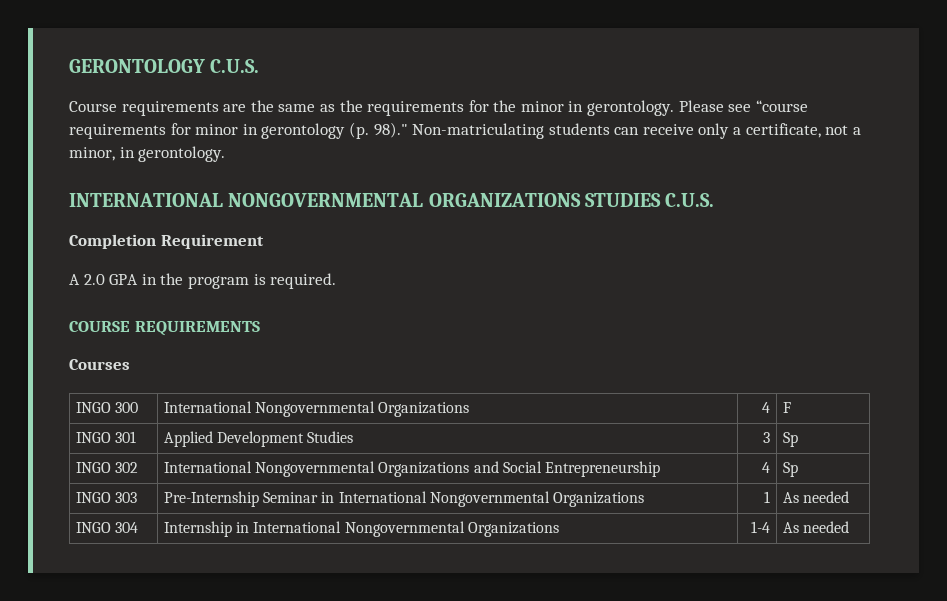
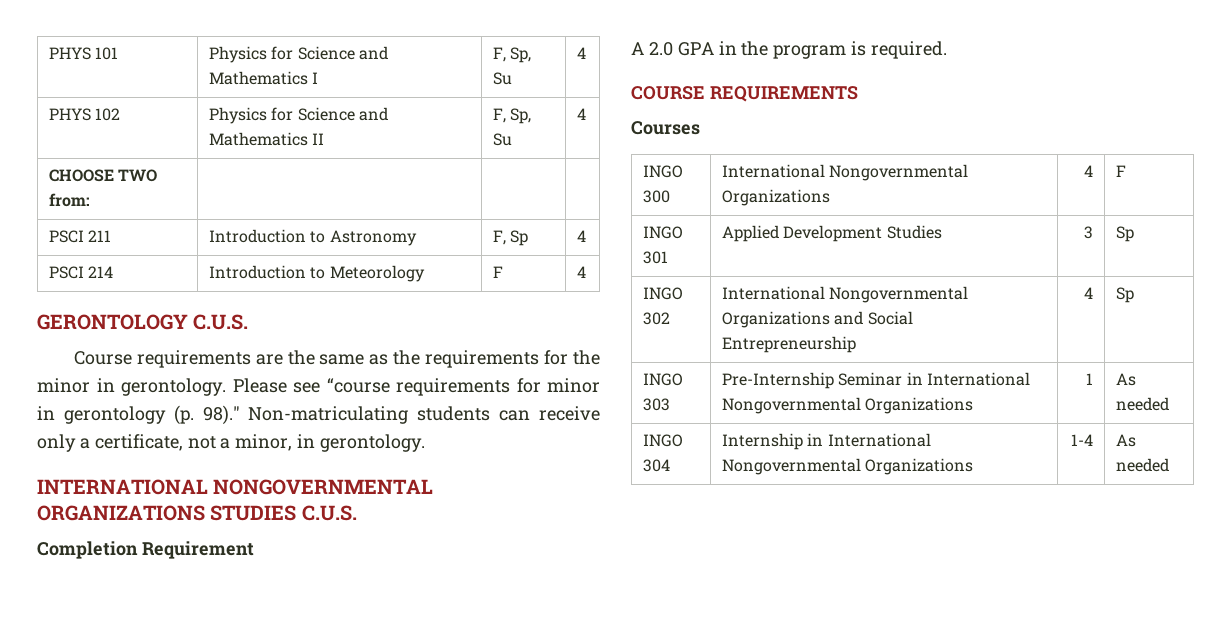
(69, 66) none -> [48,47,119,60] [208,46,388,63] [208,71,319,85] [492,47,532,63] [492,72,512,85] [576,47,586,59] [48,108,121,121] [208,107,388,124] [208,132,325,146] [492,108,532,124] [492,133,512,146] [576,108,586,120] [48,169,158,182] [48,193,90,207] [48,230,112,243] [208,229,417,246] [492,230,529,246] [576,230,586,242] [48,266,114,279] [208,265,425,282] [492,266,503,278] [576,266,586,278] PHYS 101 | Physics for Science and Mathematics I | F, Sp, Su | 4 // PHYS 102 | Physics for Science and Mathematics II | F, Sp, Su | 4 // CHOOSE TWO from: | | | // PSCI 211 | Introduction to Astronomy | F, Sp | 4 // PSCI 214 | Introduction to Meteorology | F | 4 //

